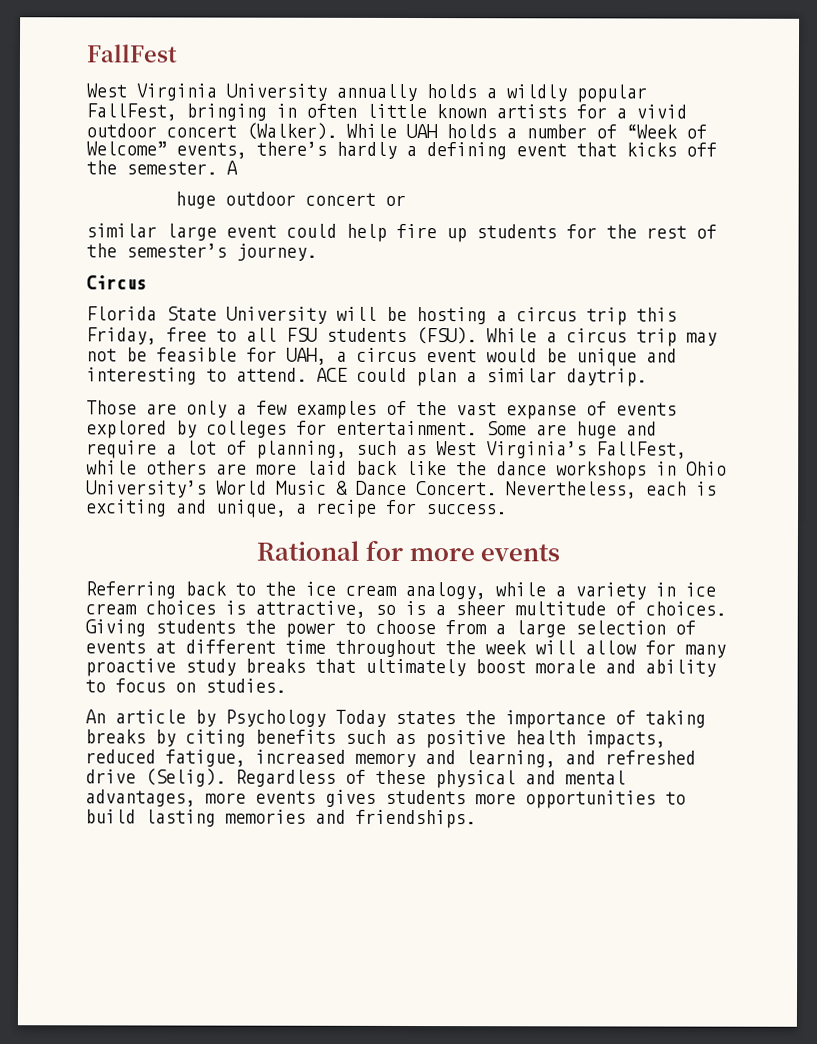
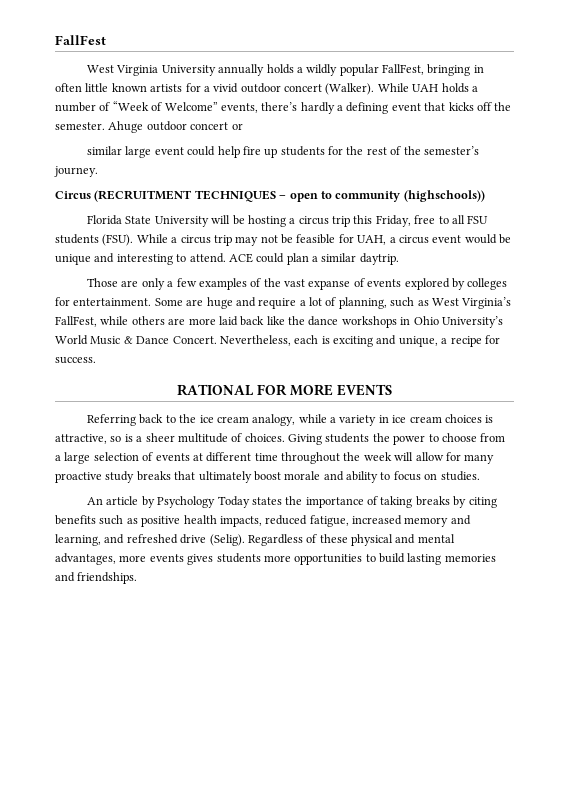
[226,160,238,175] [175,191,217,209] A // huge -> [108,121,144,133] Ahuge
(147, 282) none -> [94,190,485,202] (RECRUITMENT TECHNIQUES – open to community (highschools))
[255,539,561,562] Rational for more events -> [177,384,392,396] RATIONAL FOR MORE EVENTS

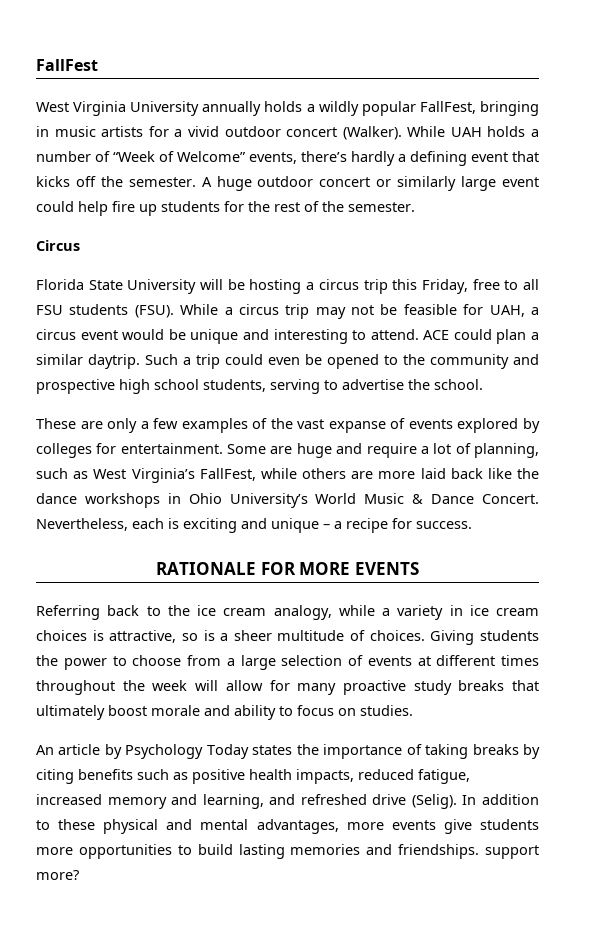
[55,83,147,92] often little known -> [54,126,96,137] music
[108,121,144,133] Ahuge -> [201,176,252,191] A huge
[86,146,122,155] // similar -> [397,176,457,191] similarly
[423,146,479,155] [54,166,98,177] semester’s journey. -> [348,202,415,212] semester.
[94,190,485,202] (RECRUITMENT TECHNIQUES – open to community (highschools)) -> (80, 245) none
[86,278,118,287] // Those -> [145,354,539,369] [36,379,483,394] [36,418,76,429] Such a trip could even be opened to the community and prospective high school students, serving to advertise the school. // These
[398,336,438,347] unique, -> [271,518,330,533] unique –
[177,384,254,396] RATIONAL -> [156,562,257,575] RATIONALE
[254,453,278,461] time -> [501,655,539,666] times
[247,534,318,546] Regardless of -> [462,794,539,805] [36,820,50,830] In addition to
[187,554,214,565] gives -> [443,819,472,834] give
(138, 578) none -> [485,845,539,859] [36,870,79,880] support more?

